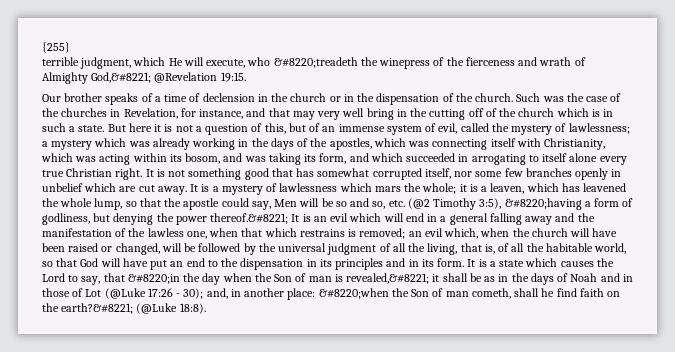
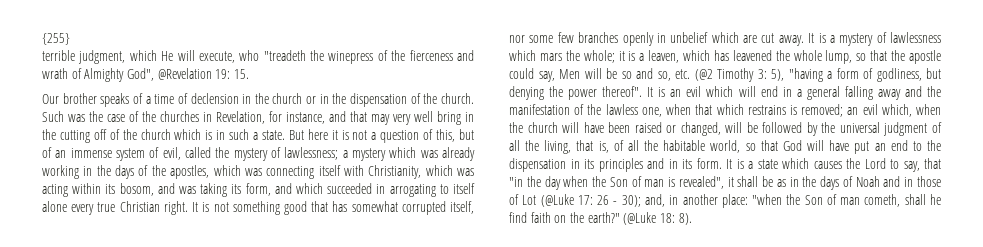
[273,57,358,68] &#8220;treadeth -> [263,50,306,61] "treadeth
[91,72,246,83] God,&#8221; @Revelation 19:15. -> [126,68,249,81] God", @Revelation 19: 15.
[479,198,582,210] 3:5), &#8220;having -> [757,68,823,82] 3: 5), "having
[210,213,289,224] thereof.&#8221; -> [602,86,643,97] thereof".
[127,274,180,284] &#8220;in -> [509,177,523,187] "in
[346,273,430,284] revealed,&#8221; -> [678,176,724,189] revealed",
[147,288,173,297] 17:26 -> [577,195,610,205] 17: 26
[318,288,389,299] &#8220;when -> [752,194,783,205] "when
[61,303,206,314] earth?&#8221; (@Luke 18:8). -> [587,212,692,225] earth?" (@Luke 18: 8).

